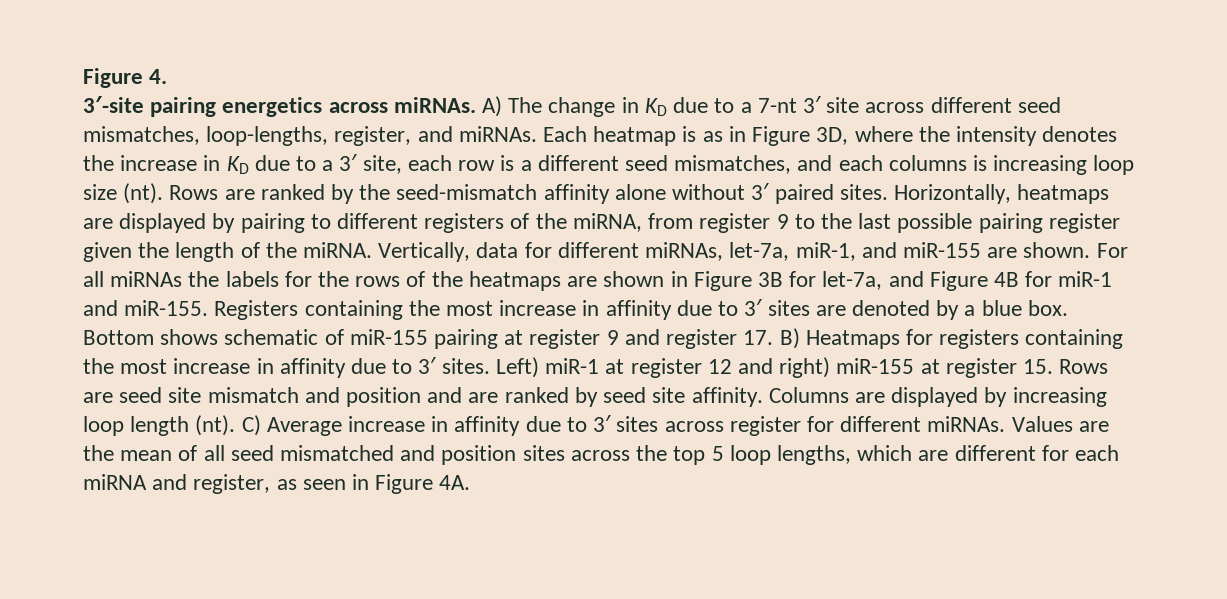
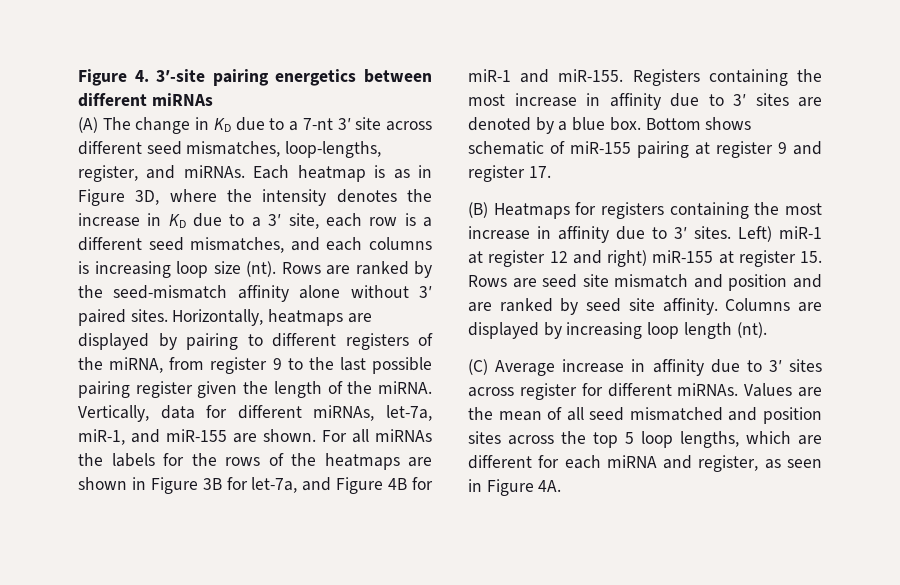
(168, 76) // -> (149, 76) none
[328,96,503,117] across miRNAs. A) -> [364,69,432,83] [78,93,213,107] [78,117,98,133] between different miRNAs // (A)
[779,328,800,349] B) -> [468,202,488,218] // (B)
[241,415,261,436] C) -> [468,359,488,375] // (C)

